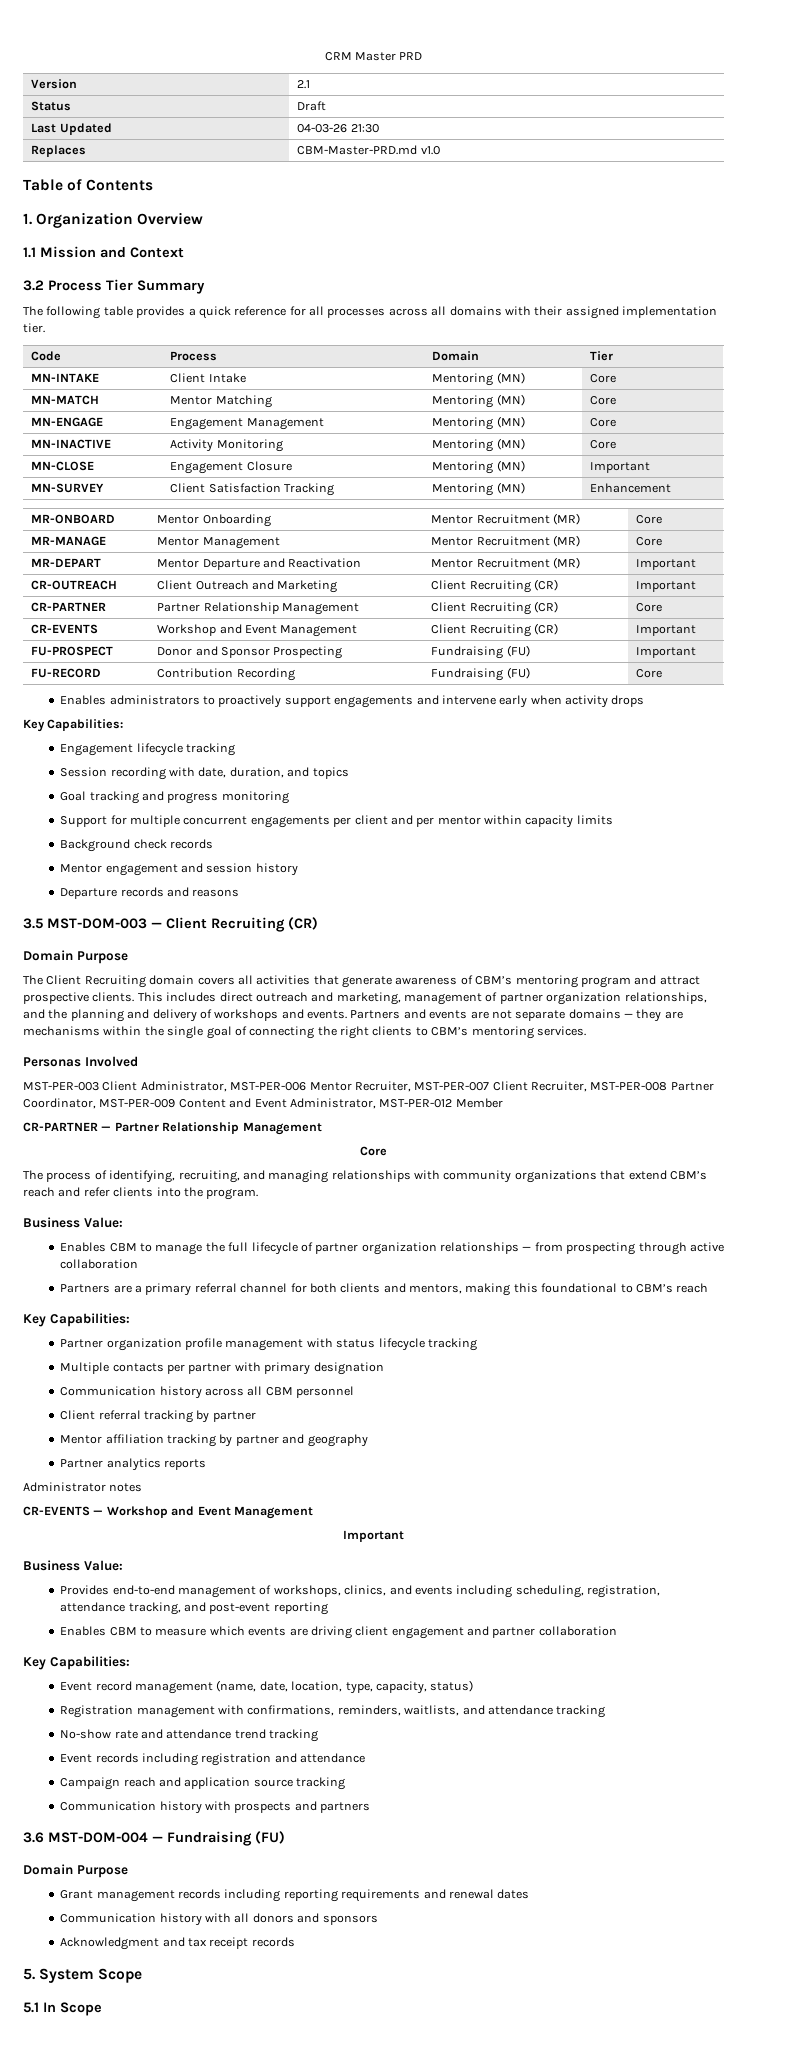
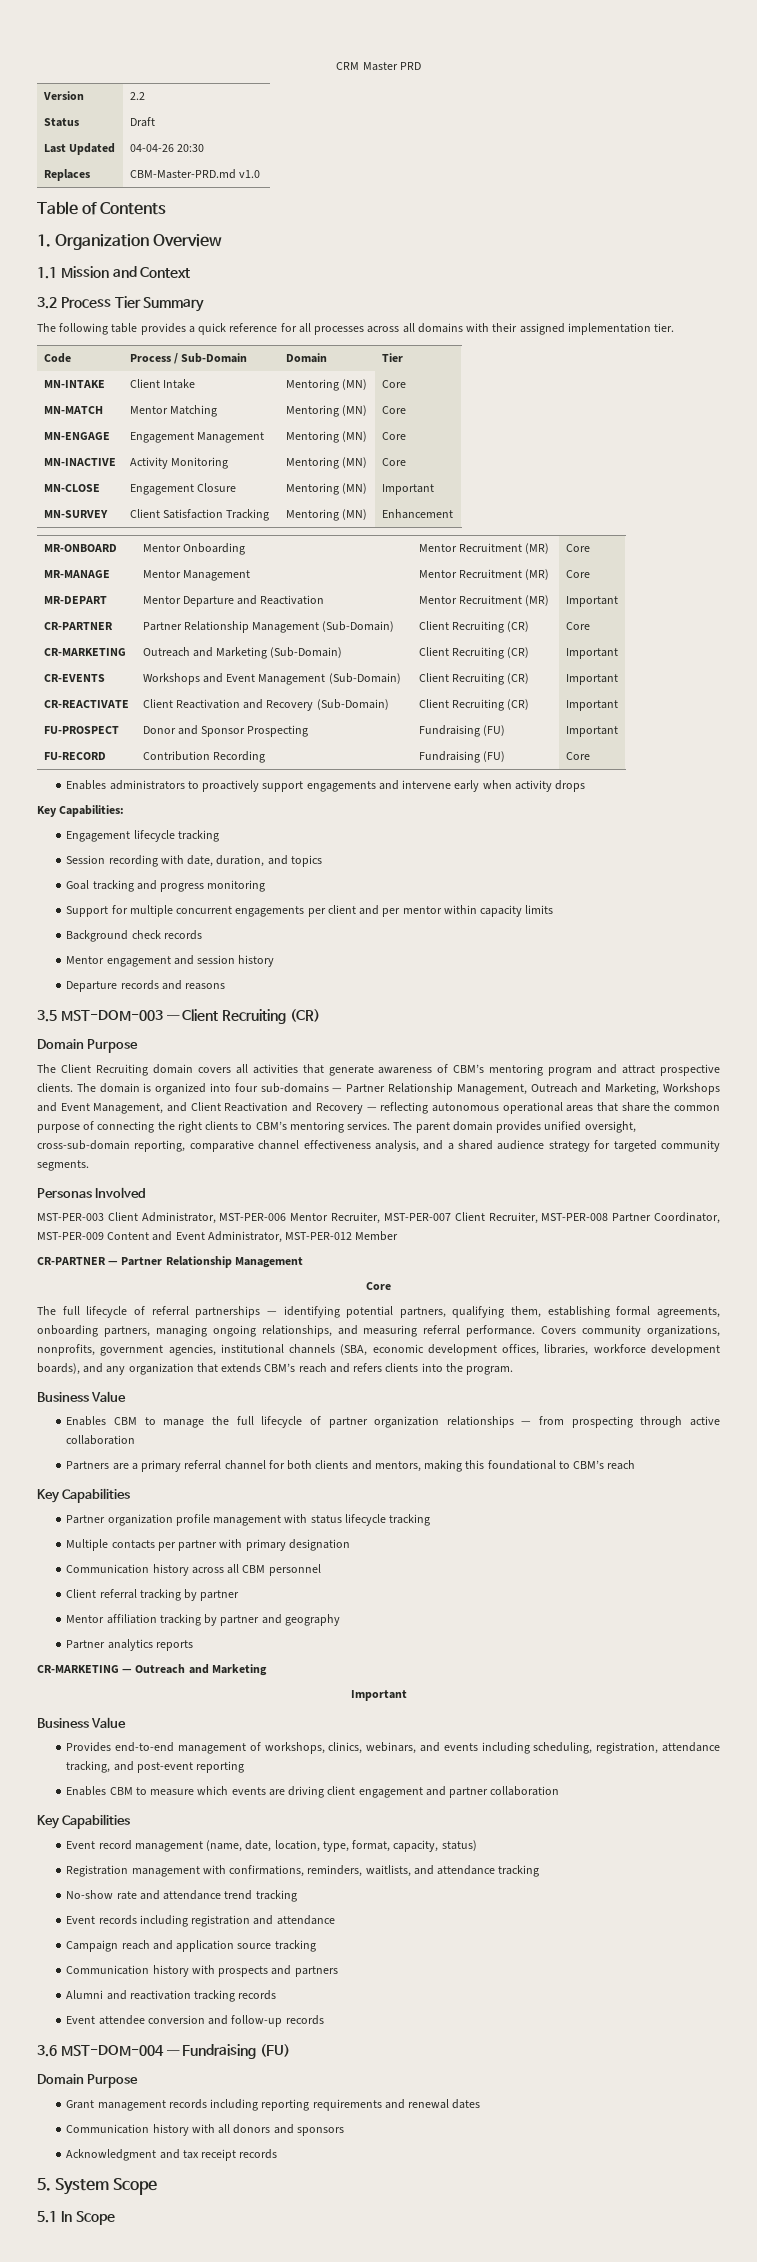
[297,80,311,89] 2.1 -> [129,92,145,100] 2.2
[297,124,379,133] 04-03-26 21:30 -> [129,144,204,152] 04-04-26 20:30
(218, 356) none -> [173,353,248,364] / Sub-Domain
[31,580,118,590] [157,580,338,593] [431,579,558,593] [636,581,697,592] [31,602,107,612] [157,602,359,615] [431,601,558,615] [636,603,663,612] [31,624,99,634] [157,624,358,637] CR-OUTREACH | Client Outreach and Marketing | Client Recruiting (CR) | Important // CR-PARTNER | Partner Relationship Management | Client Recruiting (CR) | Core // CR-EVENTS | Workshop and Event Management -> [43,622,113,630] [142,621,395,633] [418,621,530,633] [565,622,590,630] [43,648,126,656] [142,647,343,659] [418,647,530,659] [565,648,618,659] [43,674,105,682] [142,673,401,685] [418,673,530,685] [565,674,618,685] [43,700,129,708] [142,699,389,711] CR-PARTNER | Partner Relationship Management (Sub-Domain) | Client Recruiting (CR) | Core // CR-MARKETING | Outreach and Marketing (Sub-Domain) | Client Recruiting (CR) | Important // CR-EVENTS | Workshops and Event Management (Sub-Domain) | Client Recruiting (CR) | Important // CR-REACTIVATE | Client Reactivation and Recovery (Sub-Domain)
[137,992,707,1005] [23,1009,683,1022] [23,1026,232,1039] This includes direct outreach and marketing, management of partner organization relationships, and the planning and delivery of workshops and events. Partners and events are not separate domains — they are mechanisms within the single goal -> [76,1083,720,1095] [37,1102,720,1114] [37,1124,80,1133] The domain is organized into four sub-domains — Partner Relationship Management, Outreach and Marketing, Workshops and Event Management, and Client Reactivation and Recovery — reflecting autonomous operational areas that share the common purpose
(586, 1031) none -> [393,1121,636,1133] [37,1140,720,1152] [37,1160,89,1171] The parent domain provides unified oversight, cross-sub-domain reporting, comparative channel effectiveness analysis, and a shared audience strategy for targeted community segments.
[46,1170,667,1183] process of identifying, recruiting, and managing relationships with community organizations that extend -> [62,1306,720,1318] [37,1325,720,1337] [37,1344,720,1356] [37,1363,262,1375] full lifecycle of referral partnerships — identifying potential partners, qualifying them, establishing formal agreements, onboarding partners, managing ongoing relationships, and measuring referral performance. Covers community organizations, nonprofits, government agencies, institutional channels (SBA, economic development offices, libraries, workforce development boards), and any organization that extends
[83,1187,110,1197] refer -> [353,1363,383,1372] refers
[83,1217,123,1228] Value: -> [91,1391,127,1402] Value
[49,1313,130,1327] Capabilities: -> [62,1488,131,1503] Capabilities
[23,1482,143,1492] [23,1506,313,1519] Administrator notes // CR-EVENTS — Workshop and Event Management -> [37,1664,267,1676] CR-MARKETING — Outreach and Marketing
[83,1560,123,1571] Value: -> [91,1717,127,1728] Value
(387, 1590) none -> [366,1742,417,1754] webinars,
[49,1656,130,1670] Capabilities: -> [62,1814,131,1829] Capabilities
(373, 1688) none -> [352,1840,391,1852] format,
(371, 1807) none -> [66,1990,277,2002] [66,2015,324,2027] // Alumni and reactivation tracking records // Event attendee conversion and follow-up records

